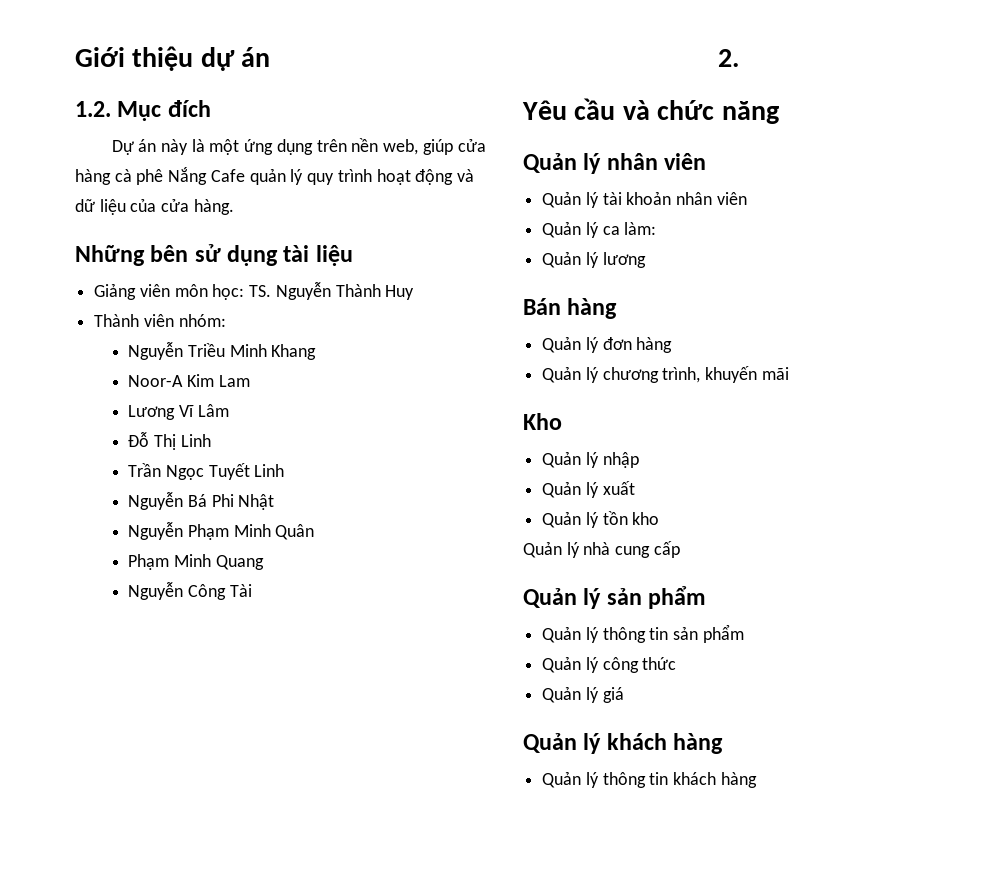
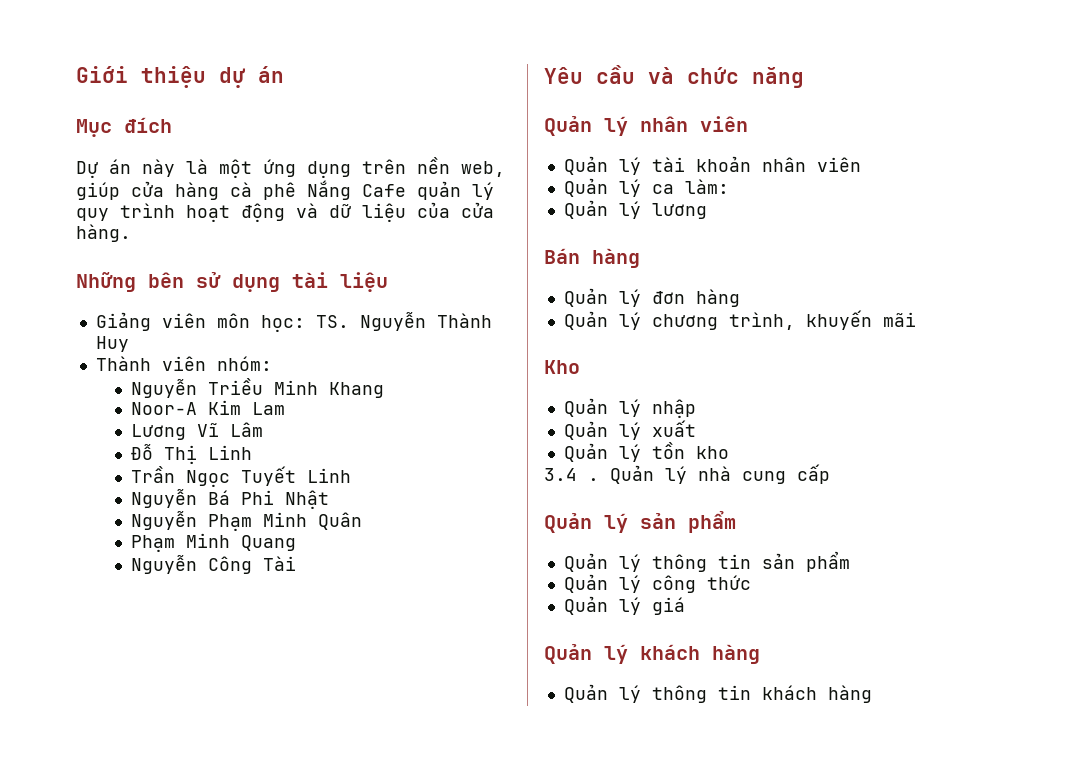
[75,101,111,117] 1.2. -> (284, 74) none
[718,49,739,67] // 2. -> (297, 563) none
(660, 518) none -> [544,468,599,481] 3.4 .

